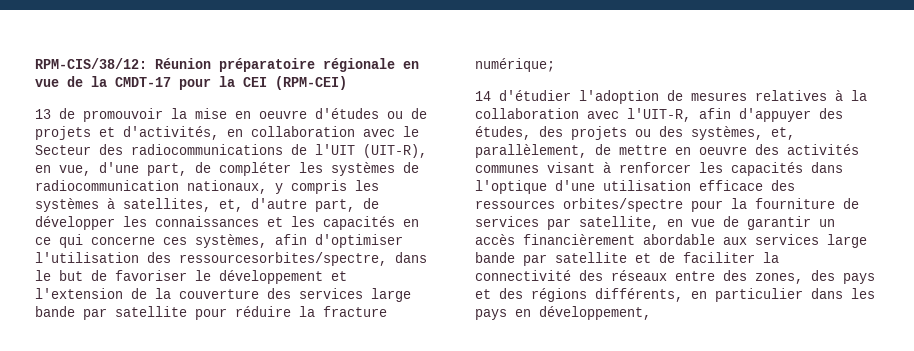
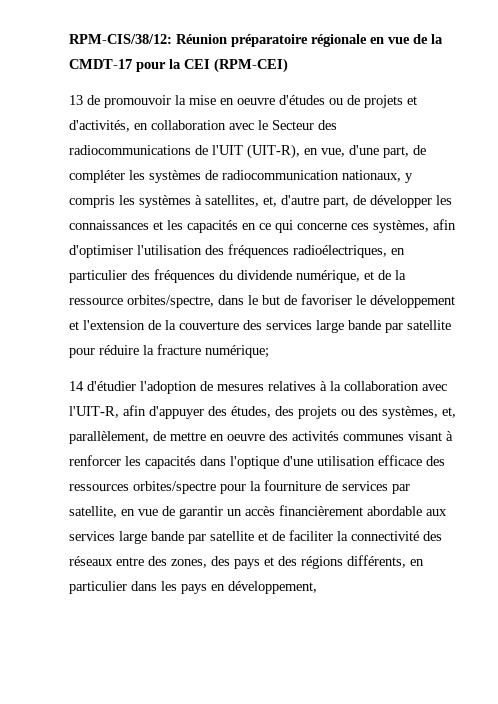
[179,252,387,266] ressourcesorbites/spectre, -> [228,244,405,258] [69,269,406,283] [69,295,214,308] fréquences radioélectriques, en particulier des fréquences du dividende numérique, et de la ressource orbites/spectre,

